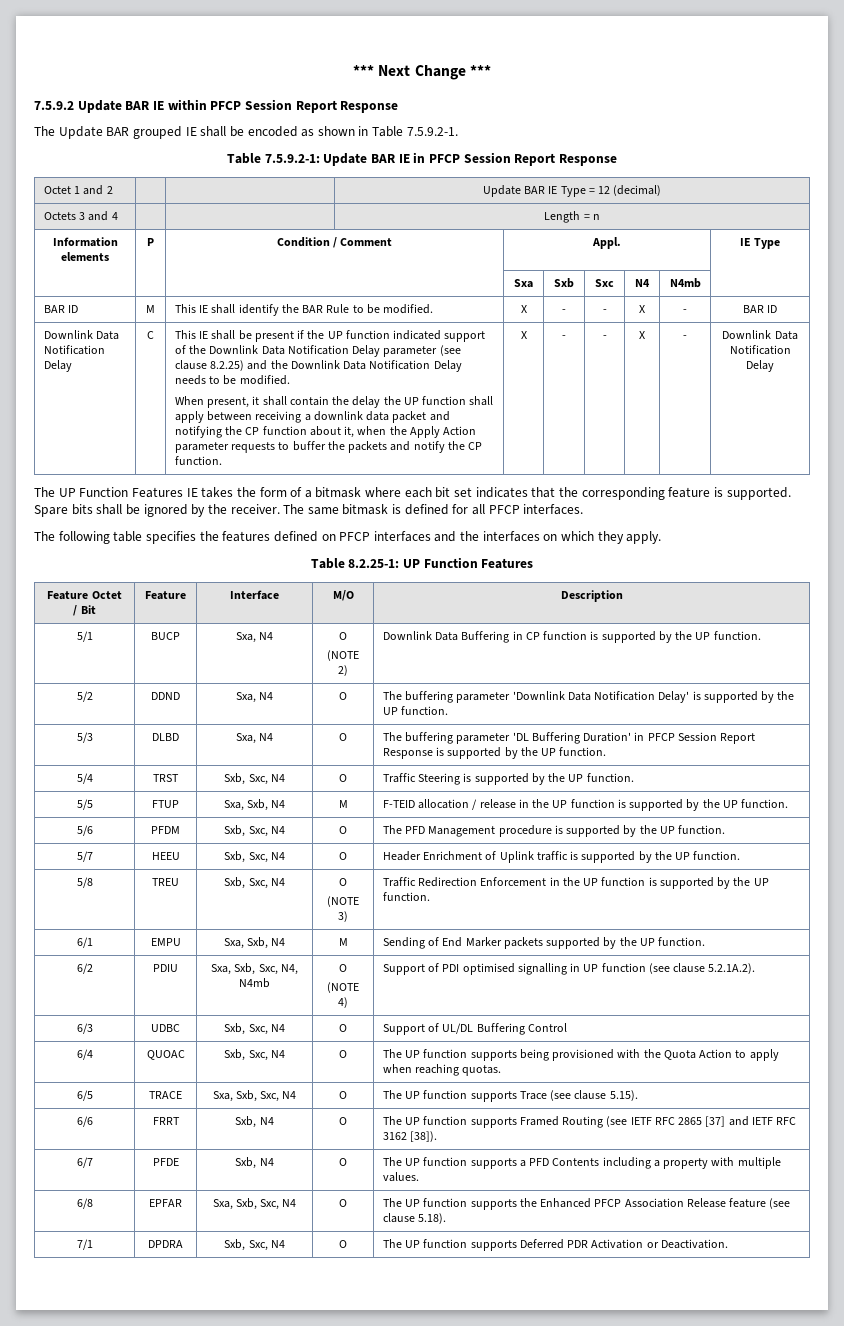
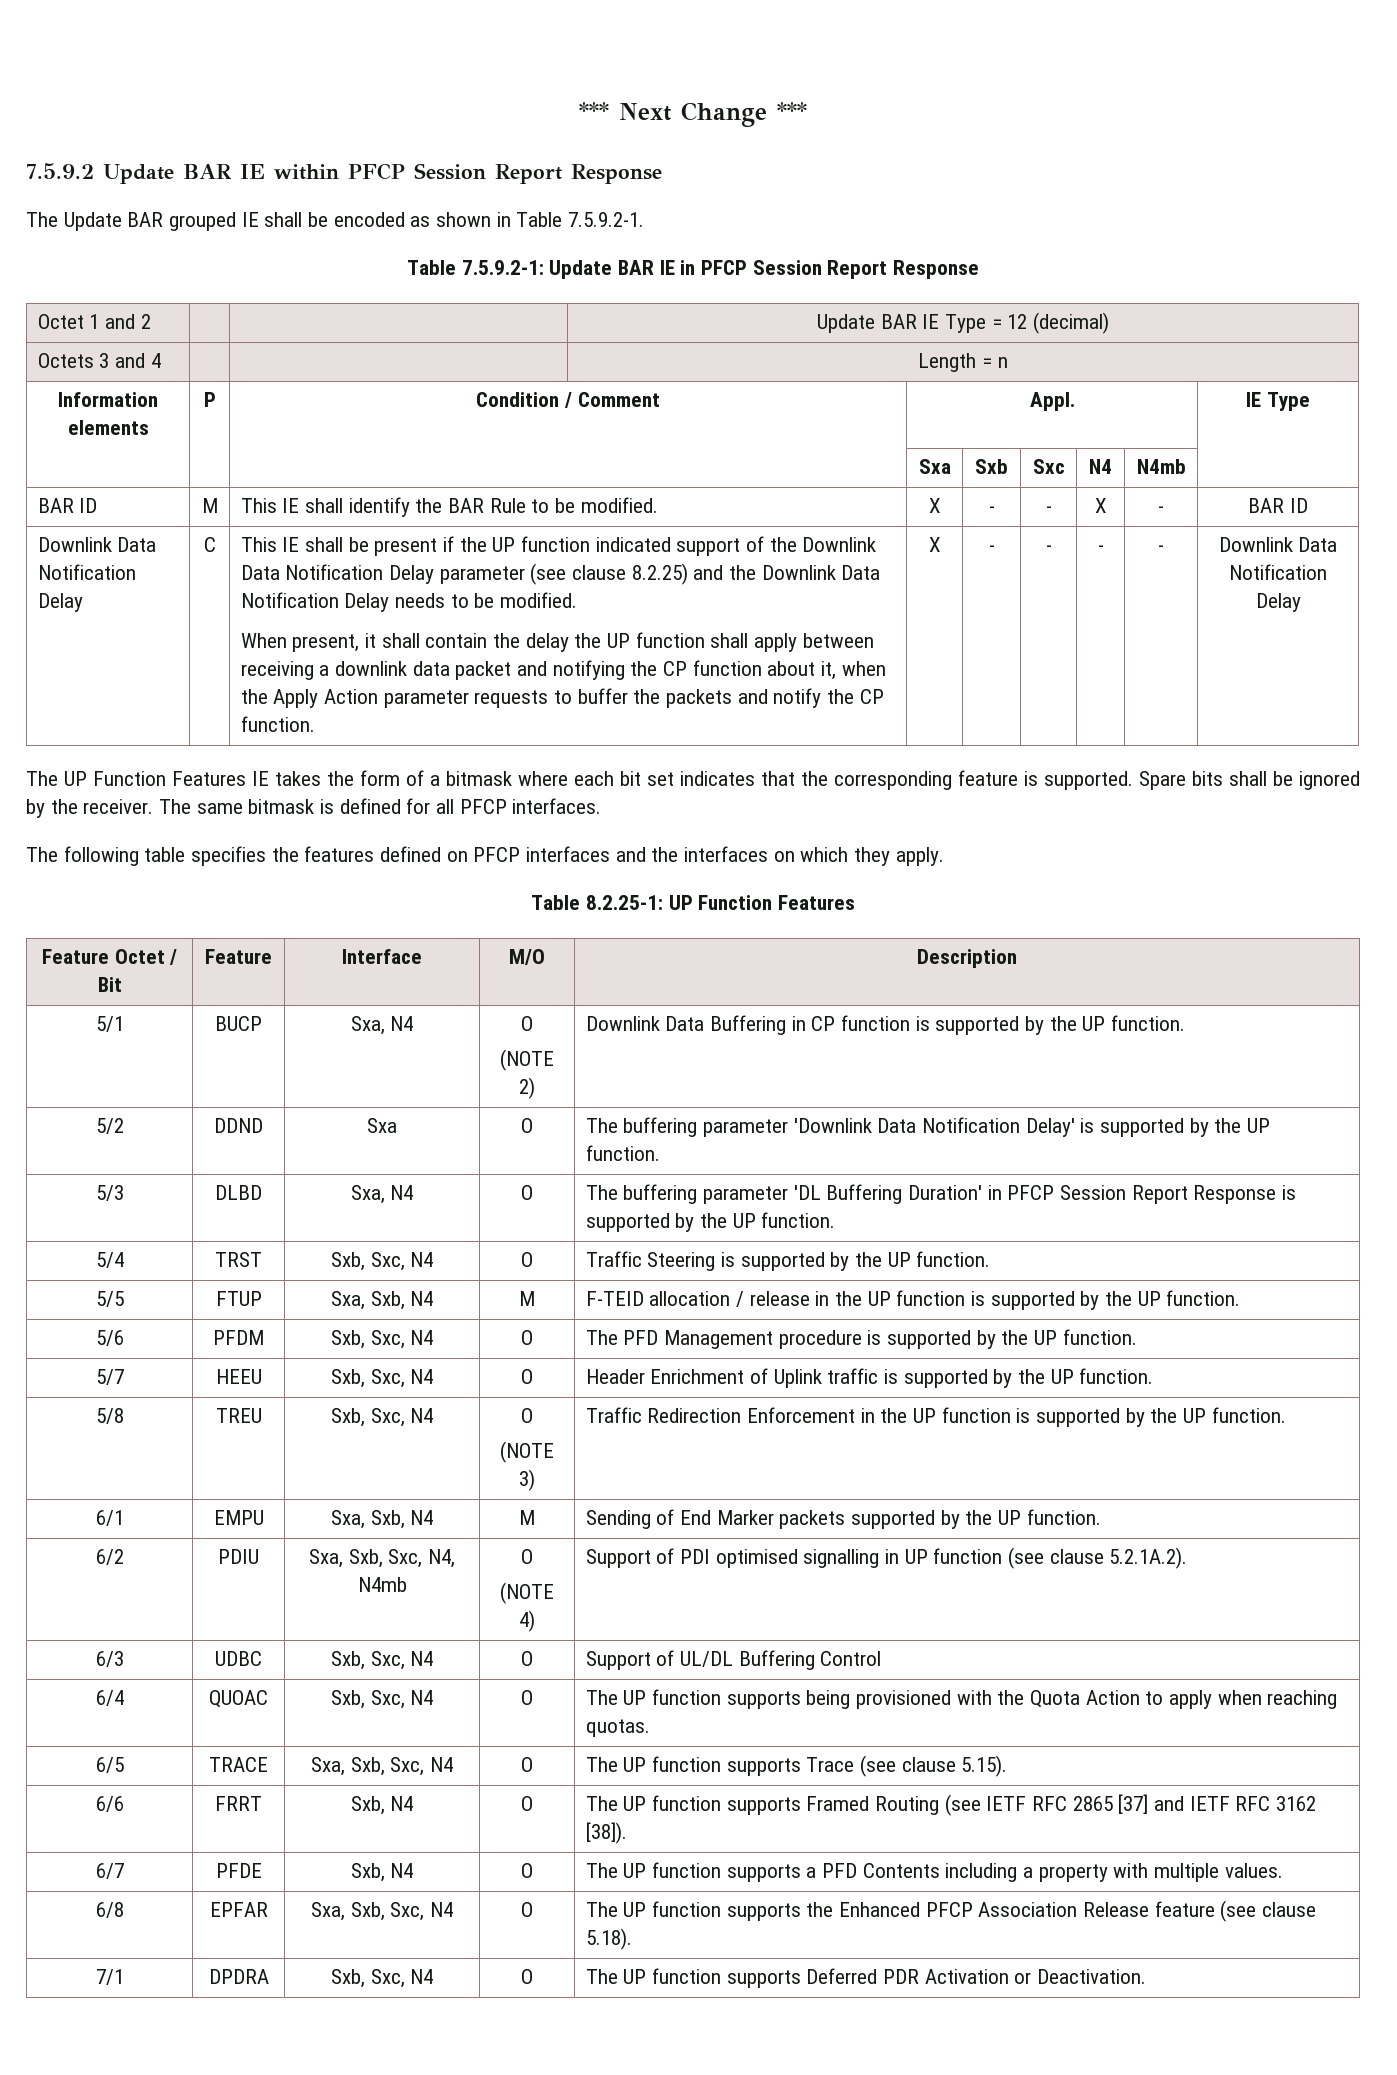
[639,331,645,339] X -> [1097,545,1104,552] -
[235,692,274,703] Sxa, N4 -> [367,1118,397,1133] Sxa

